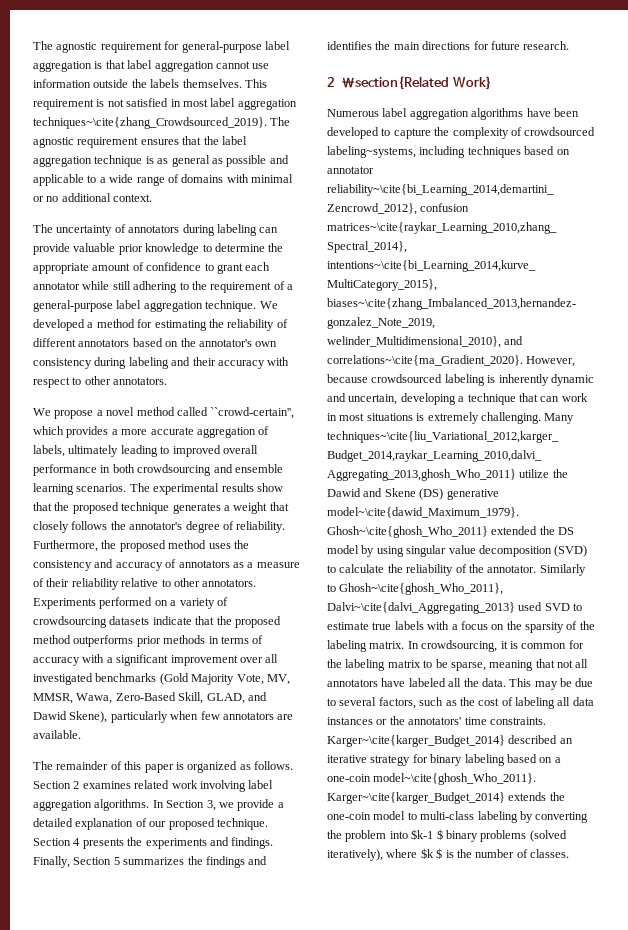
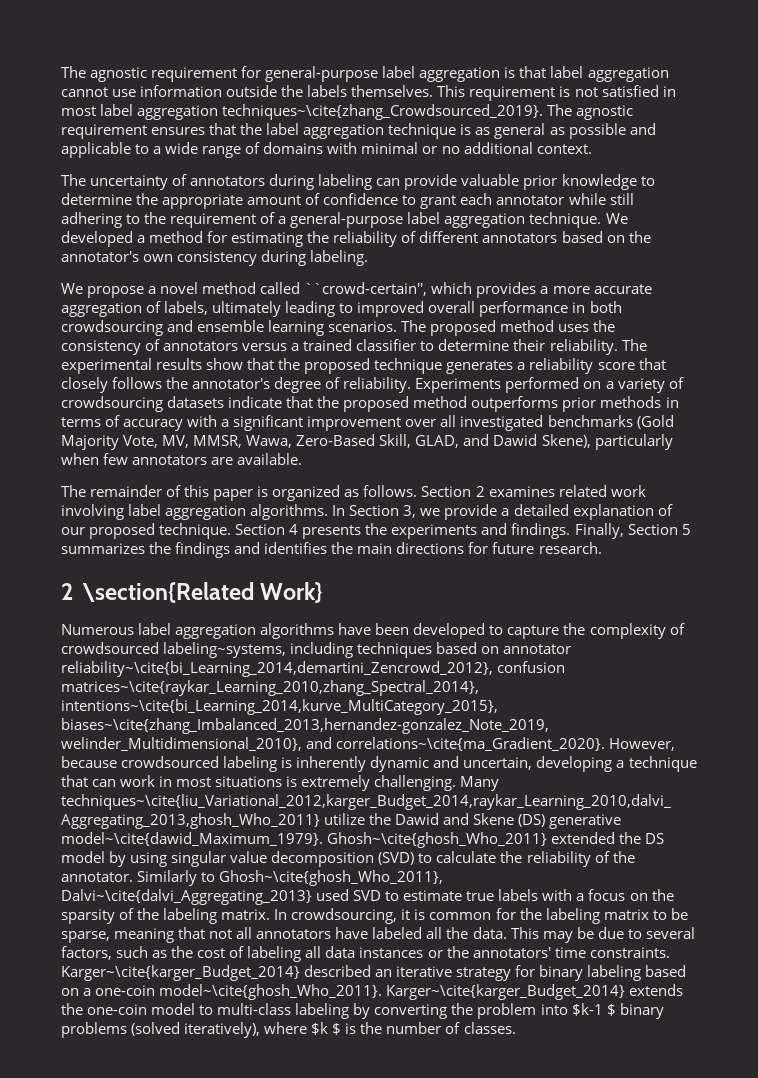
[128,357,290,369] [33,376,168,388] labeling and their accuracy with respect to other annotators. -> [310,250,369,266] labeling.
(150, 487) none -> [430,320,616,336] [61,339,647,355] proposed method uses the consistency of annotators versus a trained classifier to determine their reliability. The
[233,502,268,514] weight -> [529,358,635,374] reliability score
[33,540,249,552] [33,559,300,571] [33,578,257,590] Furthermore, the proposed method uses the consistency and accuracy of annotators as a measure of their reliability relative to other annotators. -> (412, 385) none

